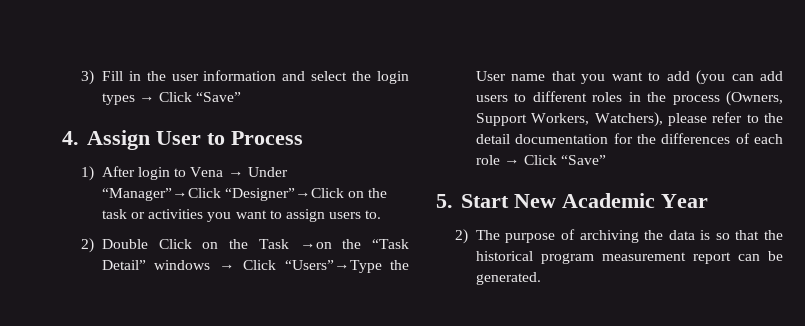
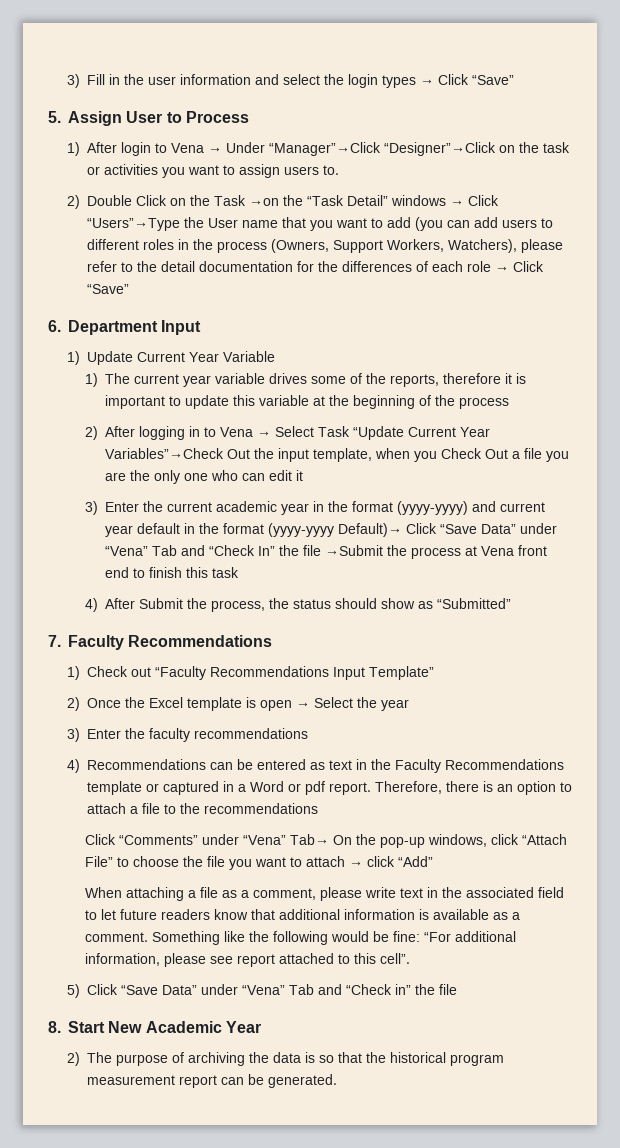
[62,131,79,145] 4. -> [48,111,61,123] 5.
[436,194,453,208] 5. -> [48,320,202,335] [66,351,275,365] [85,373,527,387] [105,395,510,409] [85,426,491,440] [105,448,570,462] [105,470,304,484] [85,501,546,515] [105,523,558,537] [105,545,548,559] [105,567,240,578] [85,598,512,612] [48,635,273,650] [66,666,434,680] [66,697,409,711] [66,728,308,742] [66,759,564,773] [86,781,572,795] [86,803,318,814] [85,834,568,848] [85,856,434,870] [85,887,565,901] [85,909,521,920] [85,931,517,945] [85,953,411,967] [66,984,457,998] [48,1021,61,1033] 6. Department Input // 1) Update Current Year Variable // 1) The current year variable drives some of the reports, therefore it is important to update this variable at the beginning of the process // 2) After logging in to Vena → Select Task “Update Current Year Variables”→Check Out the input template, when you Check Out a file you are the only one who can edit it // 3) Enter the current academic year in the format (yyyy-yyyy) and current year default in the format (yyyy-yyyy Default)→ Click “Save Data” under “Vena” Tab and “Check In” the file →Submit the process at Vena front end to finish this task // 4) After Submit the process, the status should show as “Submitted” // 7. Faculty Recommendations // 1) Check out “Faculty Recommendations Input Template” // 2) Once the Excel template is open → Select the year // 3) Enter the faculty recommendations // 4) Recommendations can be entered as text in the Faculty Recommendations template or captured in a Word or pdf report. Therefore, there is an option to attach a file to the recommendations // Click “Comments” under “Vena” Tab→ On the pop-up windows, click “Attach File” to choose the file you want to attach → click “Add” // When attaching a file as a comment, please write text in the associated field to let future readers know that additional information is available as a comment. Something like the following would be fine: “For additional information, please see report attached to this cell”. // 5) Click “Save Data” under “Vena” Tab and “Check in” the file // 8.

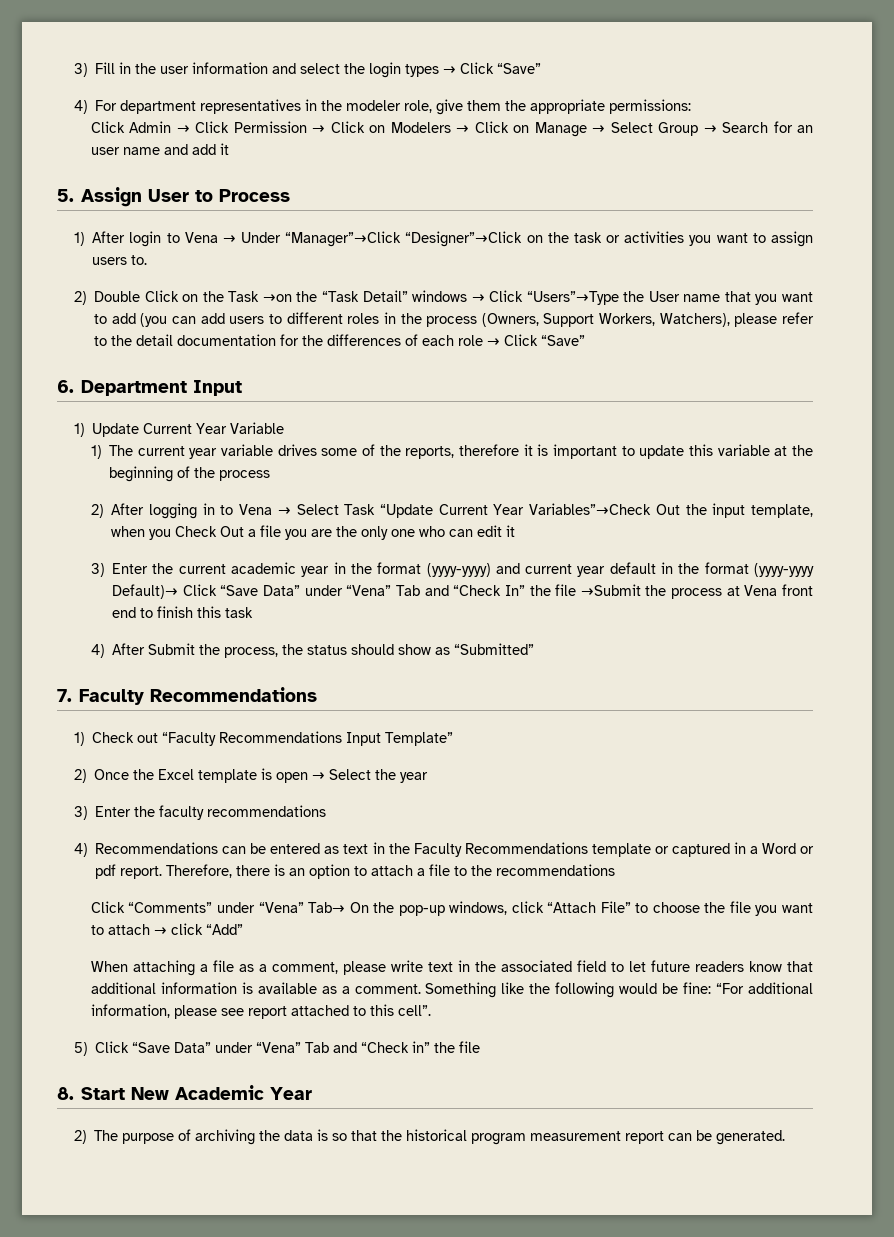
(514, 80) none -> [73,99,692,115] [90,121,814,137] [90,143,229,155] // 4) For department representatives in the modeler role, give them the appropriate permissions: // Click Admin → Click Permission → Click on Modelers → Click on Manage → Select Group → Search for an user name and add it

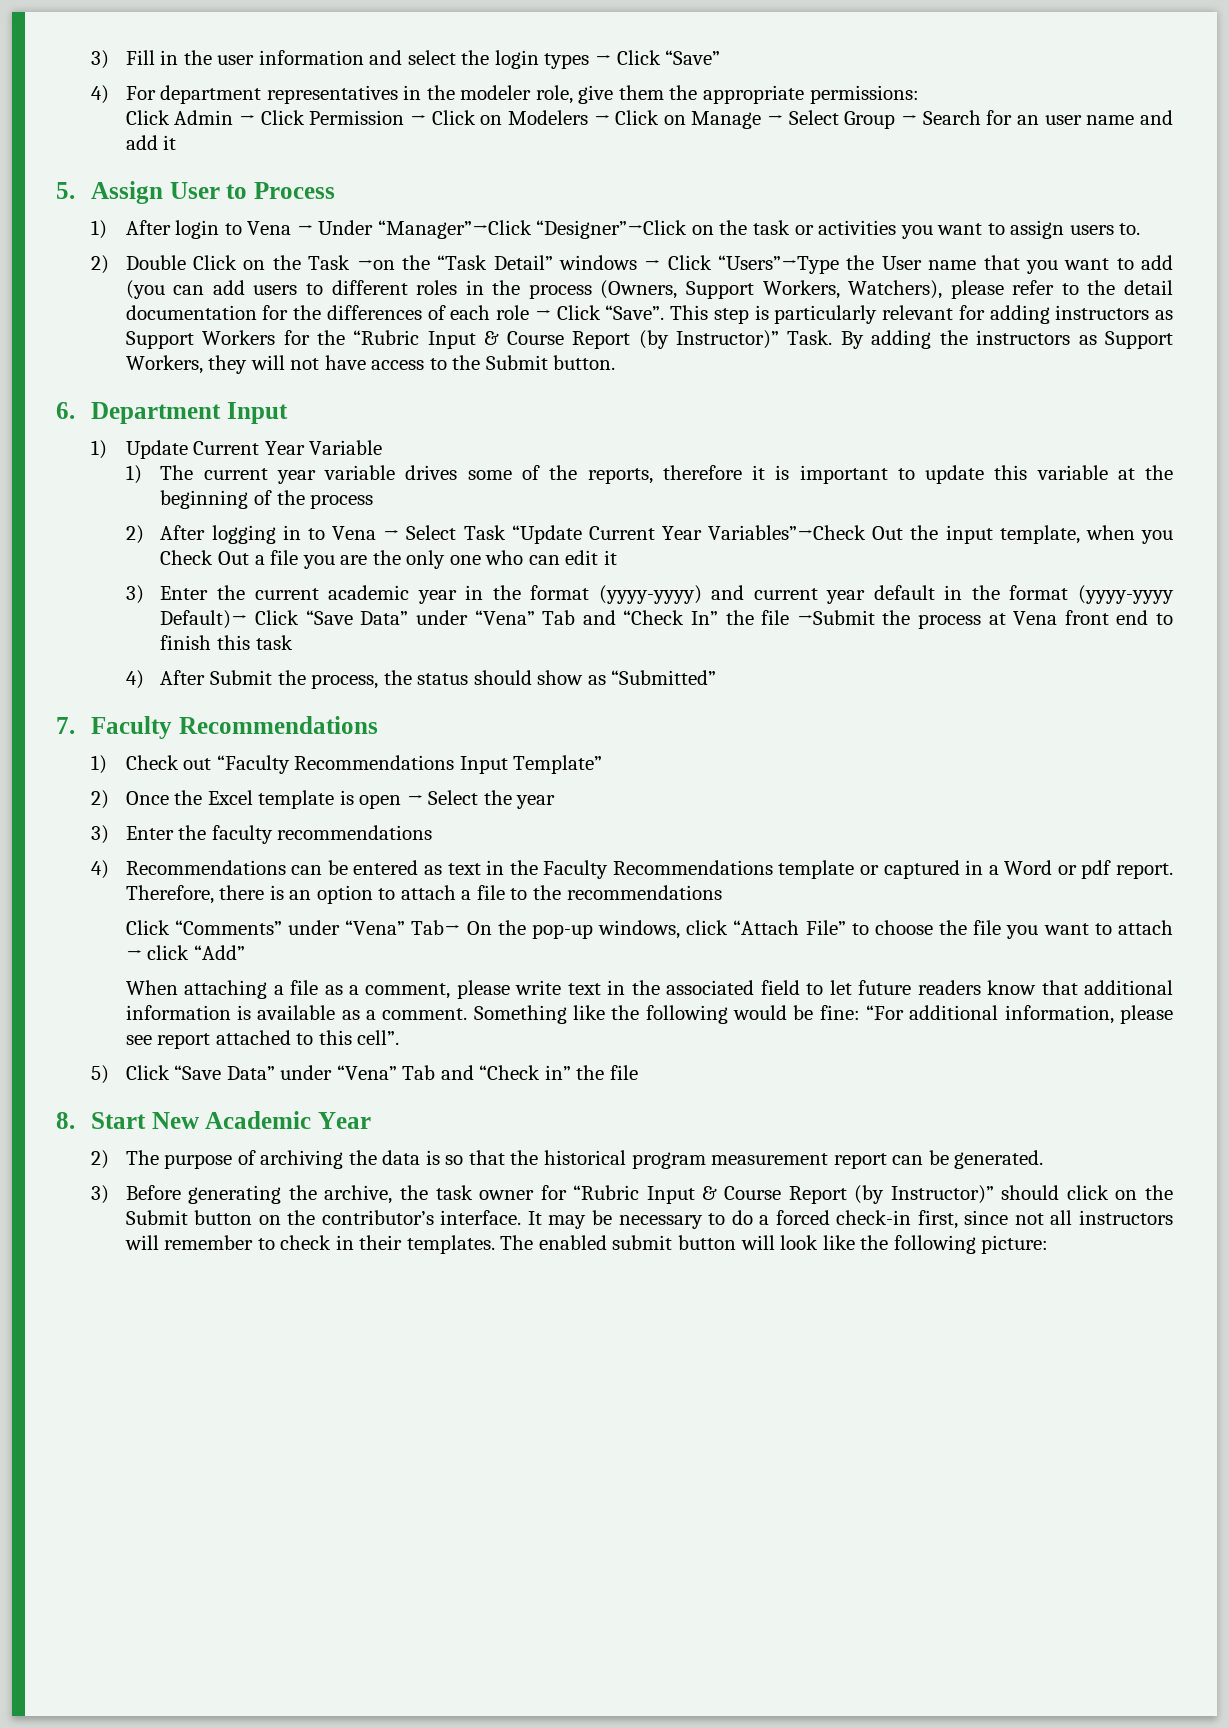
[541,335,586,346] “Save” -> [605,305,1173,324] [125,330,1173,349] [125,355,616,374] “Save”. This step is particularly relevant for adding instructors as Support Workers for the “Rubric Input & Course Report (by Instructor)” Task. By adding the instructors as Support Workers, they will not have access to the Submit button.
(786, 1137) none -> [90,1185,1173,1204] [125,1210,1174,1229] [124,1235,1049,1254] // 3) Before generating the archive, the task owner for “Rubric Input & Course Report (by Instructor)” should click on the Submit button on the contributor’s interface. It may be necessary to do a forced check-in first, since not all instructors will remember to check in their templates. The enabled submit button will look like the following picture:

